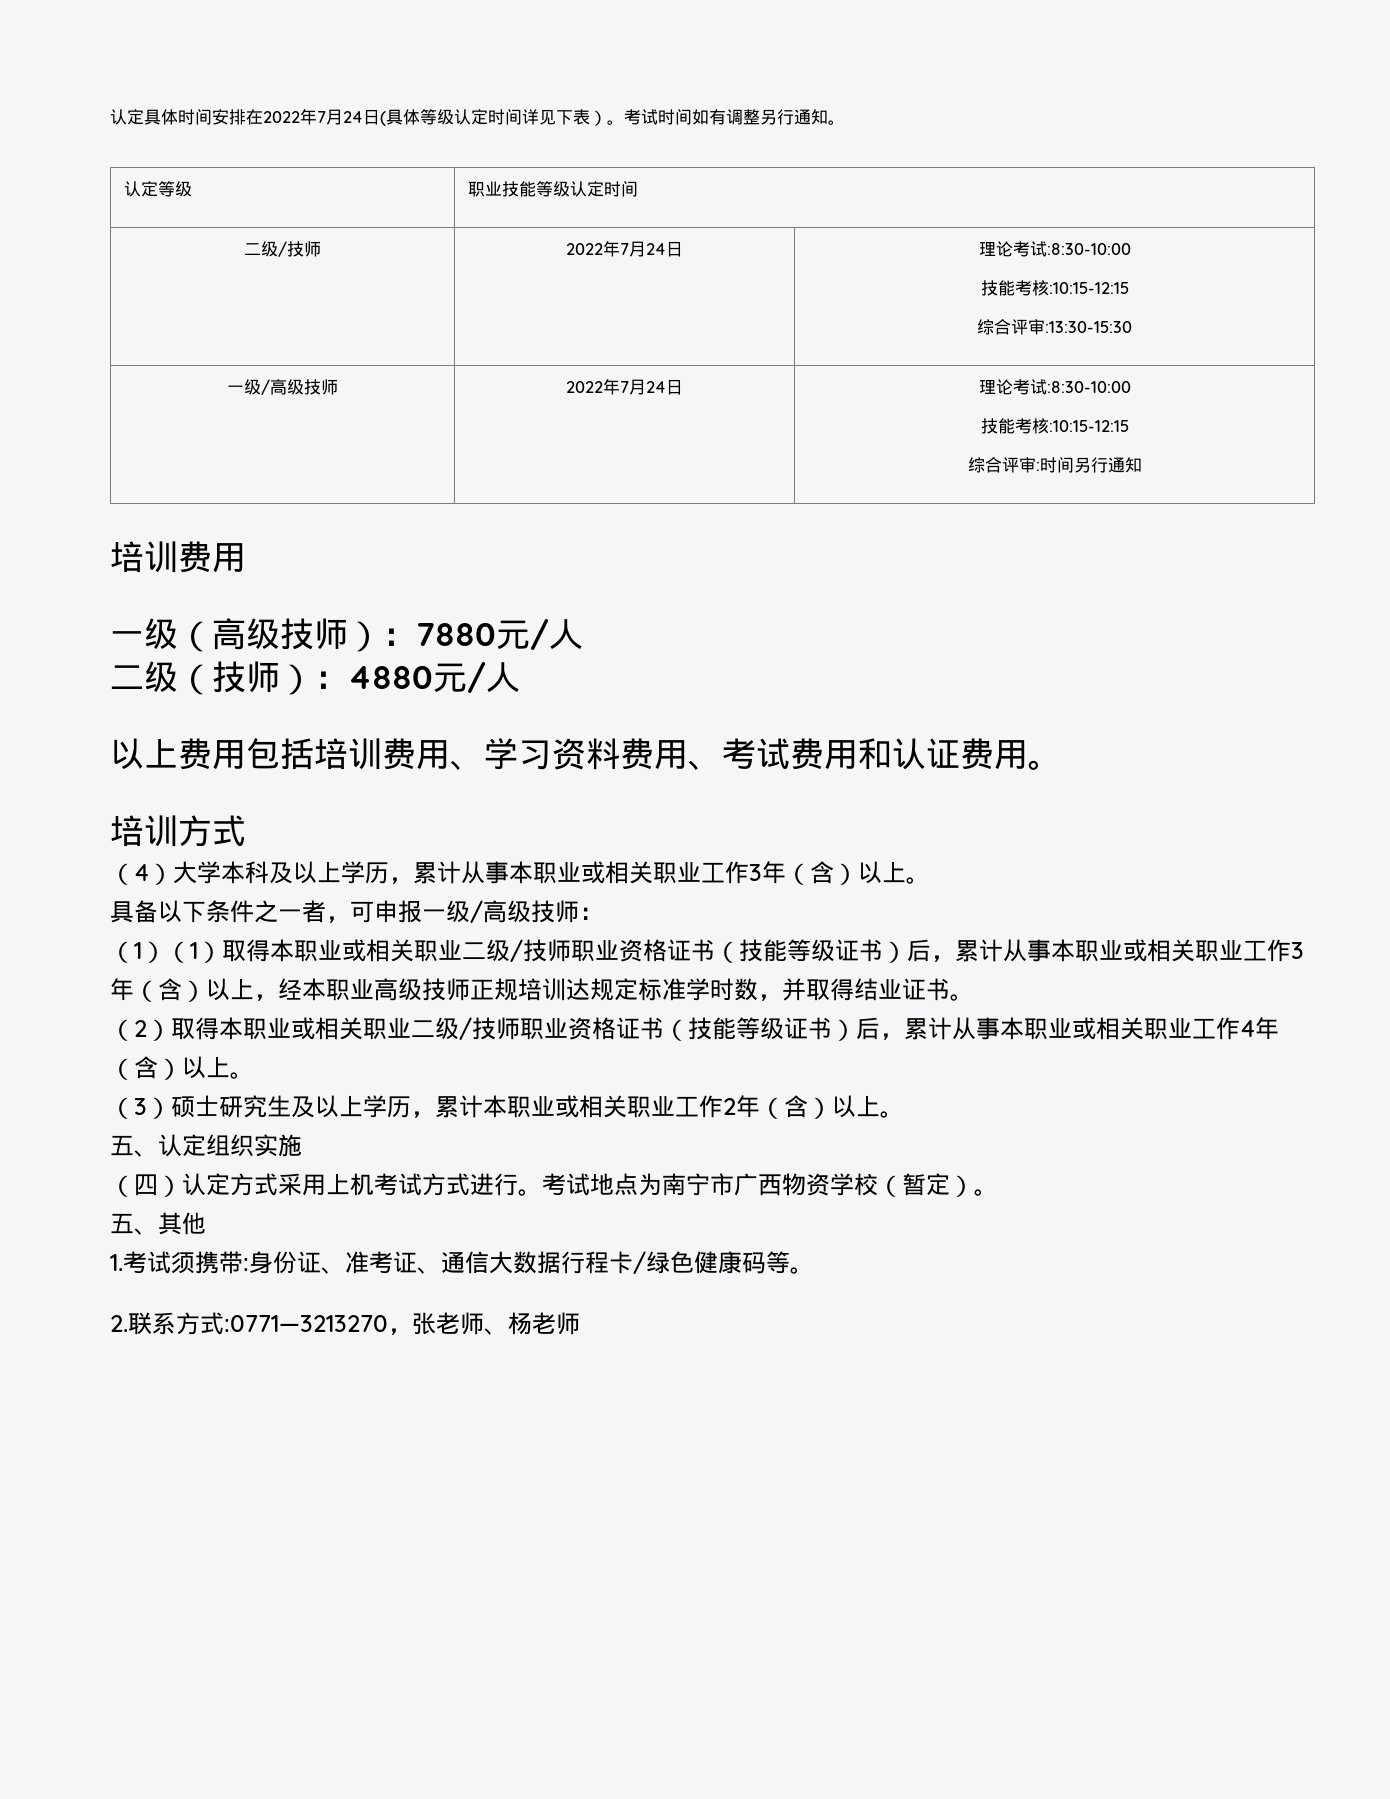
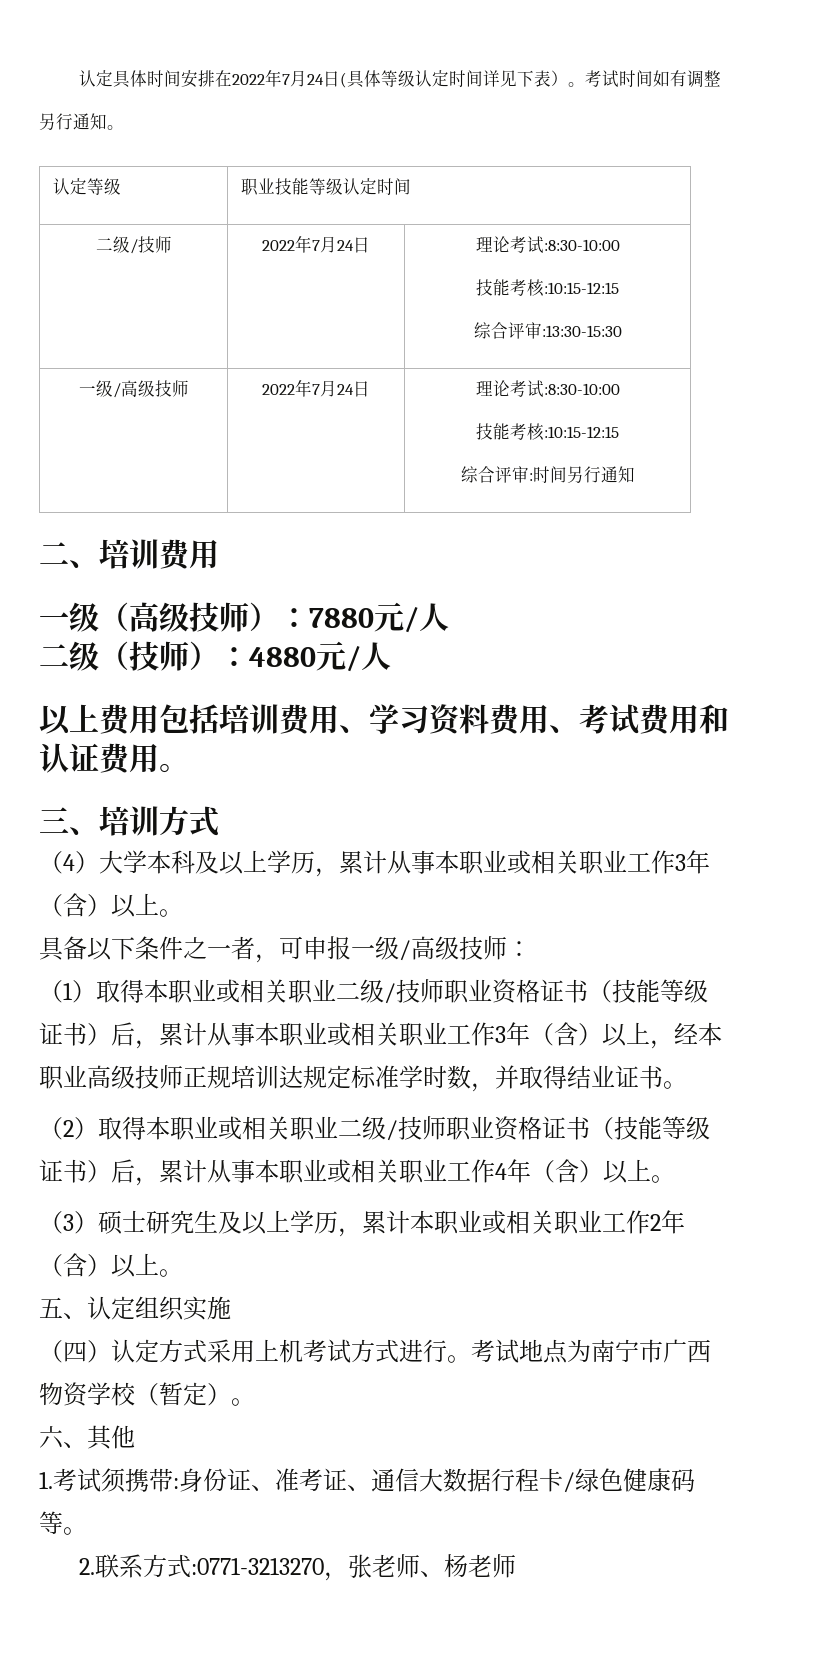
(1142, 465) none -> [39,542,99,568] 二、
(1062, 765) none -> [39,807,99,835] 三、
[166,941,222,963] （1） -> (96, 991) none
[110,1213,134,1234] 五 -> [39,1426,64,1449] 六
[224,1315,388,1332] :0771—3213270 -> [190,1558,324,1575] :0771-3213270

